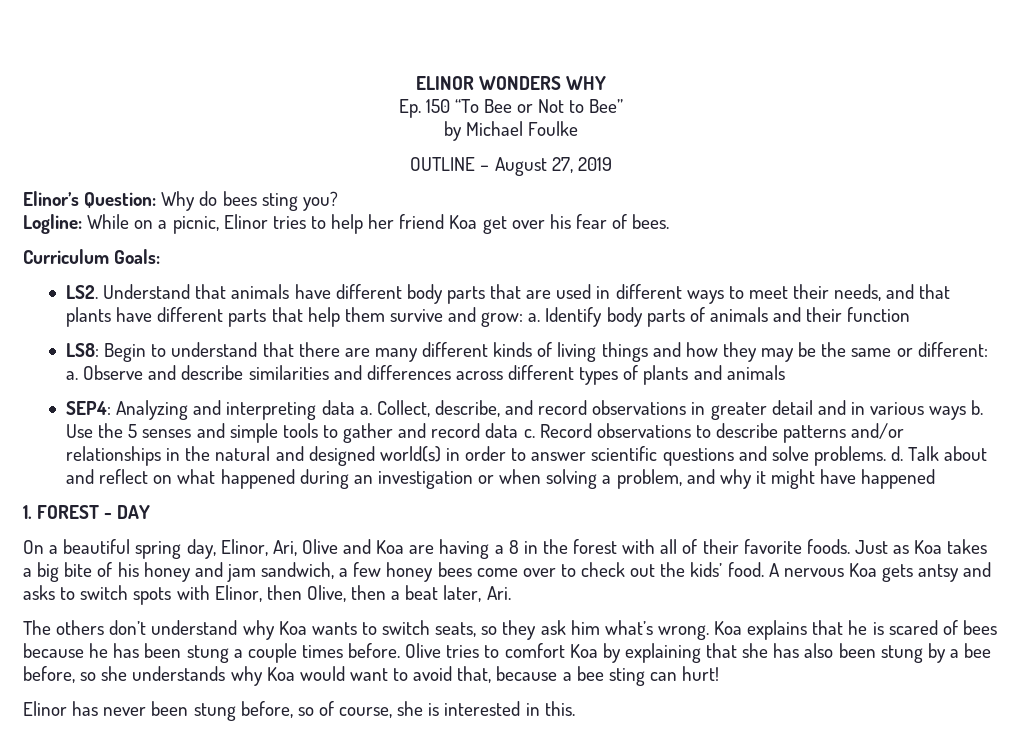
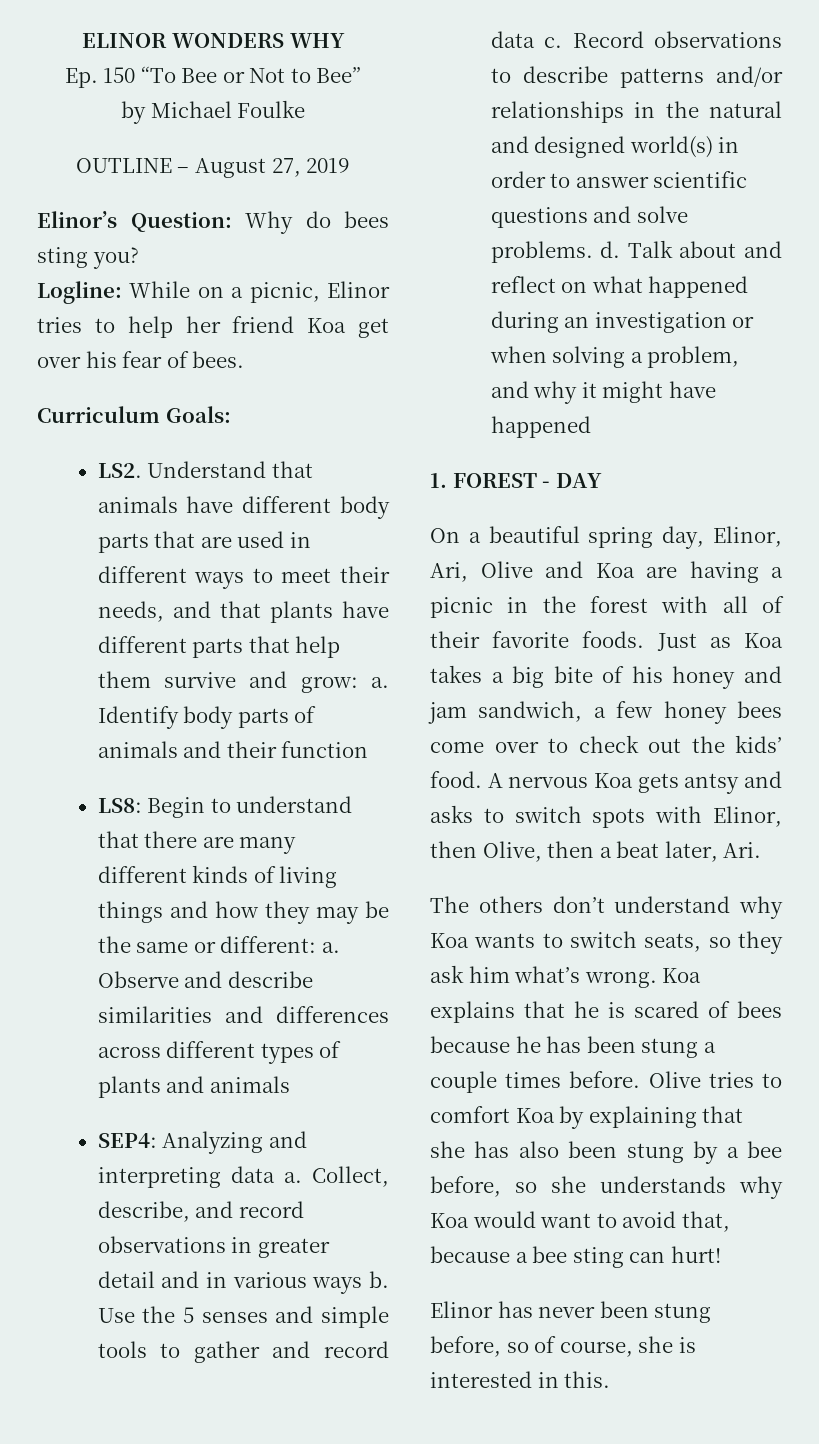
[508,540,519,554] 8 -> [430,597,493,618] picnic

